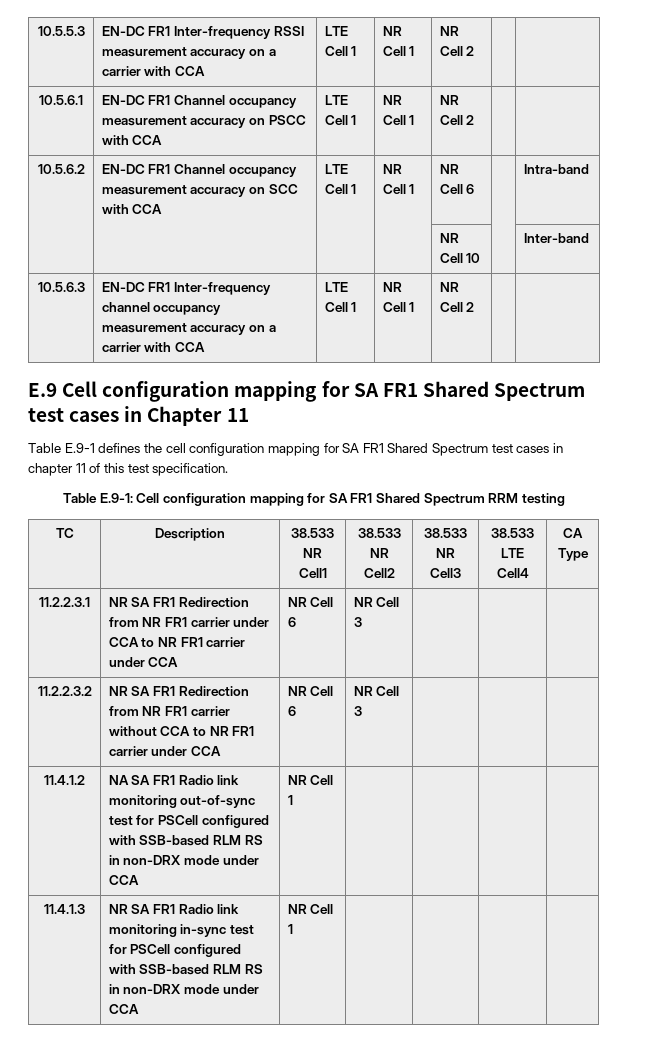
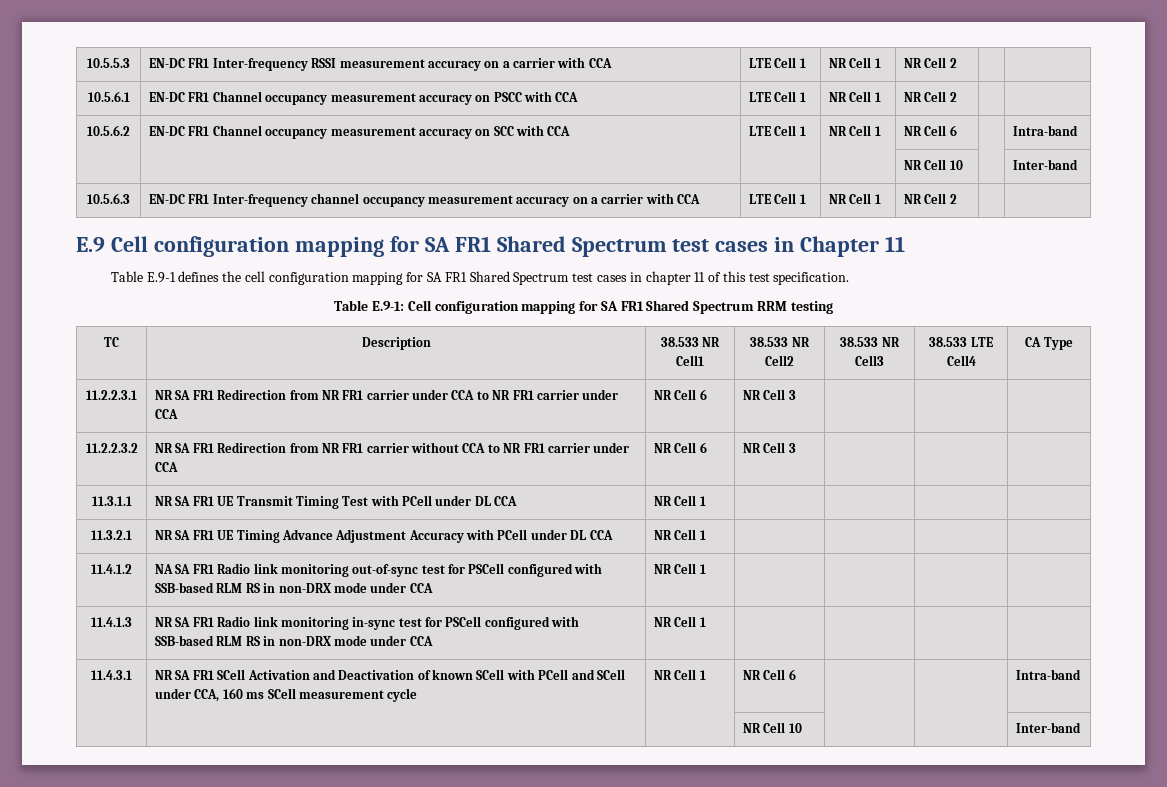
(362, 711) none -> [91,496,132,506] [154,495,518,509] [653,495,706,506] [91,530,132,540] [154,529,613,543] [653,529,706,540] // 11.3.1.1 | NR SA FR1 UE Transmit Timing Test with PCell under DL CCA | NR Cell 1 | | | | // 11.3.2.1 | NR SA FR1 UE Timing Advance Adjustment Accuracy with PCell under DL CCA | NR Cell 1 | | | |
(293, 929) none -> [91,670,132,680] [154,669,625,680] [154,688,418,702] [653,669,706,680] [742,669,796,680] [1015,669,1081,680] [742,722,802,733] [1015,722,1081,733] // 11.4.3.1 | NR SA FR1 SCell Activation and Deactivation of known SCell with PCell and SCell under CCA, 160 ms SCell measurement cycle | NR Cell 1 | NR Cell 6 | | | Intra-band // | | | NR Cell 10 | | | Inter-band

